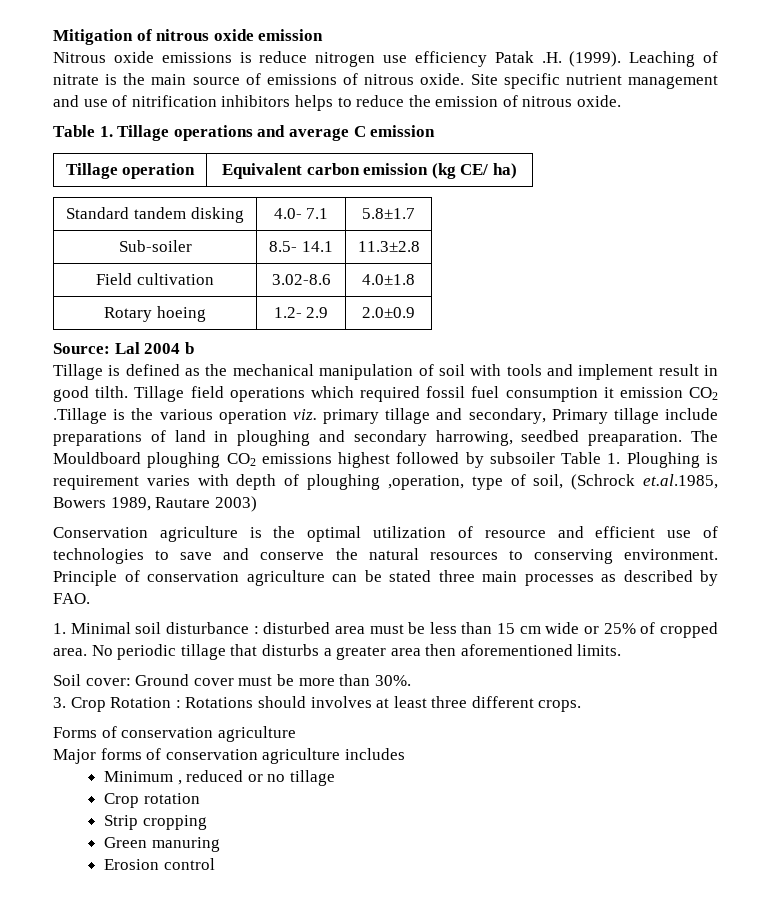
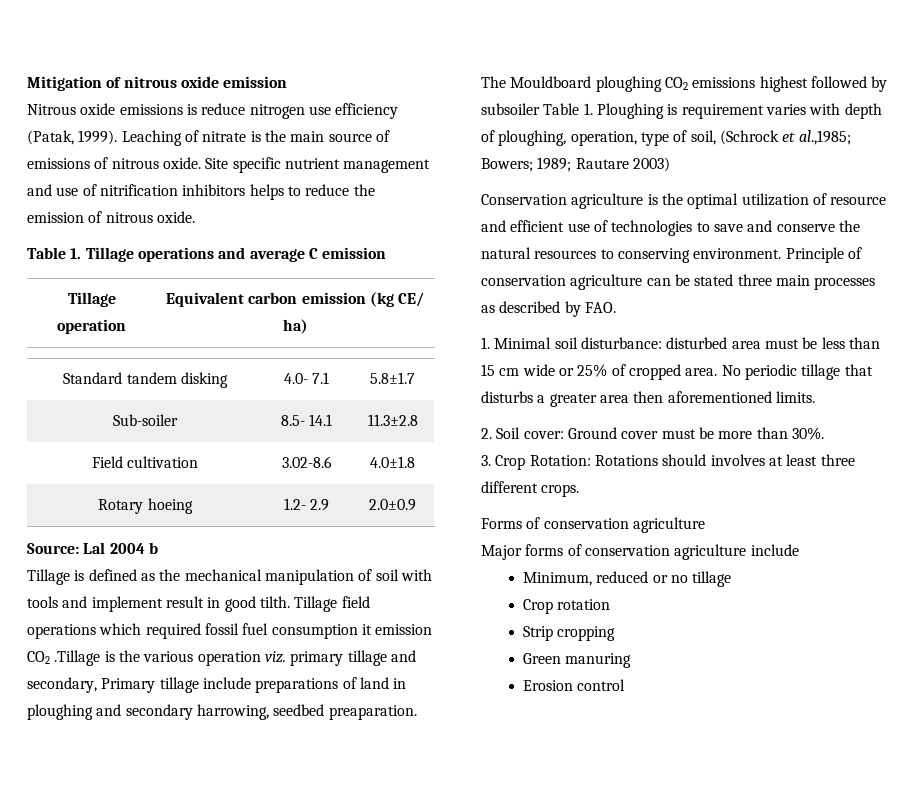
[494,51,622,67] Patak .H. (1999). -> [27,130,118,145] (Patak, 1999).
[307,474,464,490] ploughing ,operation, -> [498,130,637,146] ploughing, operation,
[643,474,718,489] [53,497,151,511] et.al.1985, Bowers 1989, -> [782,130,851,145] [481,157,572,172] et al.,1985; Bowers; 1989;
[165,622,259,634] disturbance : -> [580,337,662,349] disturbance:
(622, 650) none -> [481,428,492,439] 2.
[110,697,181,708] Rotation : -> [529,455,591,466] Rotation:
[344,748,405,760] [103,771,182,785] includes // Minimum , -> [750,544,799,556] [523,572,593,586] include // Minimum,

